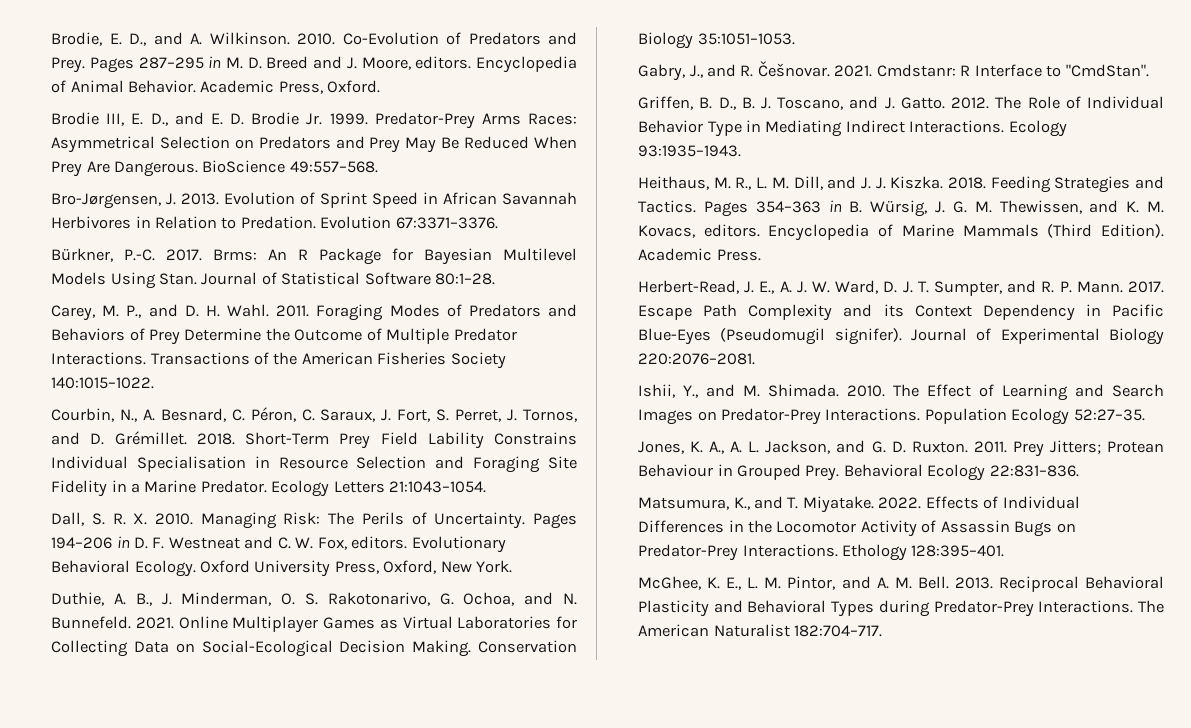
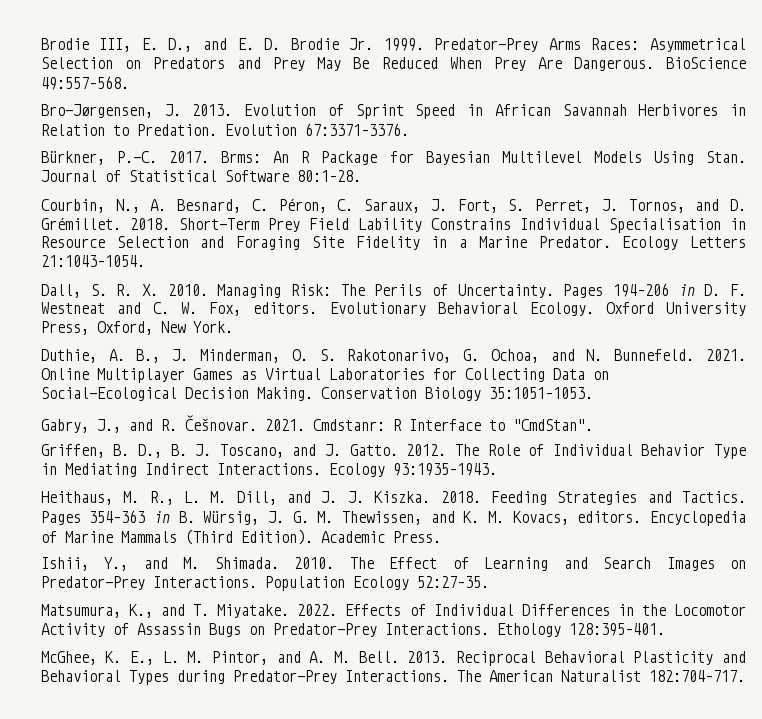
[51,32,578,46] [51,56,578,73] [51,80,381,94] Brodie, E. D., and A. Wilkinson. 2010. Co-Evolution of Predators and Prey. Pages 287–295 in M. D. Breed and J. Moore, editors. Encyclopedia of Animal Behavior. Academic Press, Oxford. // -> (40, 44) none
[51,304,578,321] [51,328,517,345] [51,352,506,369] [51,377,155,389] // Carey, M. P., and D. H. Wahl. 2011. Foraging Modes of Predators and Behaviors of Prey Determine the Outcome of Multiple Predator Interactions. Transactions of the American Fisheries Society 140:1015–1022. -> (361, 176) none
[638,280,1164,296] [638,304,1164,321] [638,328,1164,345] [638,353,756,365] // Herbert-Read, J. E., A. J. W. Ward, D. J. T. Sumpter, and R. P. Mann. 2017. Escape Path Complexity and its Context Dependency in Pacific Blue-Eyes (Pseudomugil signifer). Journal of Experimental Biology 220:2076–2081. -> (441, 537) none
[638,440,1164,457] [638,464,1079,481] // Jones, K. A., A. L. Jackson, and G. D. Ruxton. 2011. Prey Jitters; Protean Behaviour in Grouped Prey. Behavioral Ecology 22:831–836. -> (489, 582) none

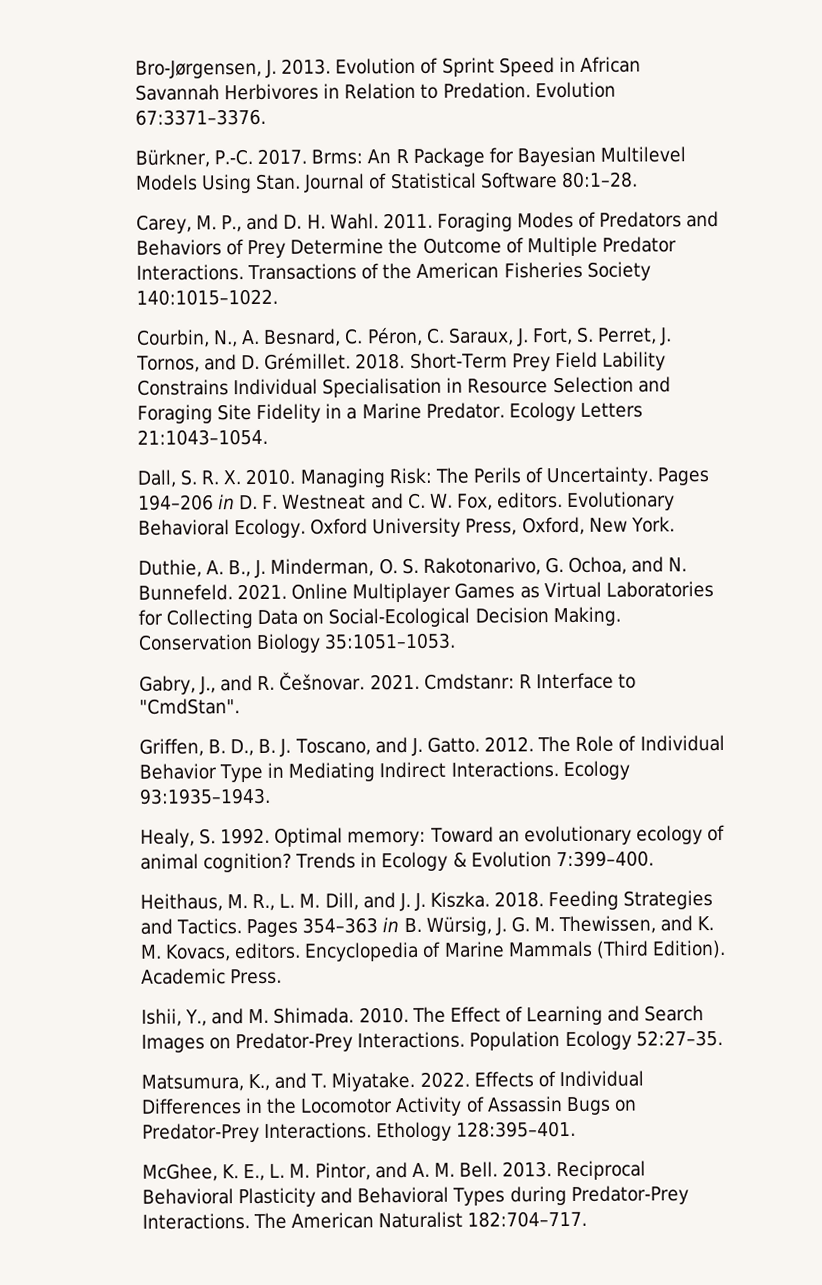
[40,38,747,52] [40,57,746,71] [40,76,129,90] Brodie III, E. D., and E. D. Brodie Jr. 1999. Predator-Prey Arms Races: Asymmetrical Selection on Predators and Prey May Be Reduced When Prey Are Dangerous. BioScience 49:557–568. // -> (134, 69) none
(361, 176) none -> [135,211,720,234] [135,236,677,259] [135,261,651,281] [135,288,278,306] // Carey, M. P., and D. H. Wahl. 2011. Foraging Modes of Predators and Behaviors of Prey Determine the Outcome of Multiple Predator Interactions. Transactions of the American Fisheries Society 140:1015–1022.
(497, 469) none -> [139,824,726,848] [139,850,654,873] // Healy, S. 1992. Optimal memory: Toward an evolutionary ecology of animal cognition? Trends in Ecology & Evolution 7:399–400.

